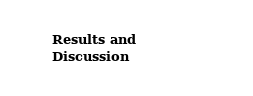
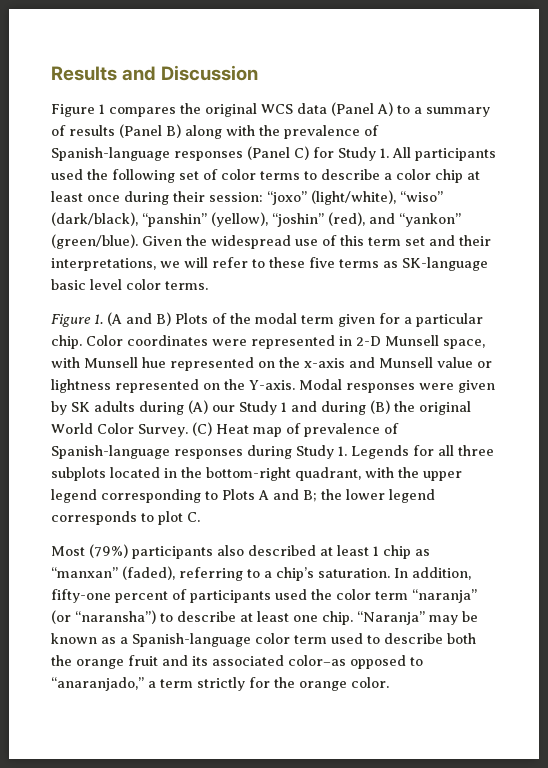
(130, 56) none -> [51,102,490,117] [51,124,379,139] [51,146,496,161] [51,169,480,183] [51,190,443,205] [51,212,461,227] [51,234,491,249] [51,257,488,271] [51,279,208,290] [51,312,483,327] [51,335,485,349] [51,357,492,371] [51,379,495,393] [51,400,471,415] [51,422,399,437] [51,445,494,459] [51,467,462,481] [51,489,435,503] [51,511,200,525] [51,544,430,559] [51,566,471,581] [51,589,477,603] [51,610,478,625] [51,633,476,647] [51,655,423,669] [51,677,389,691] // Figure 1 compares the original WCS data (Panel A) to a summary of results (Panel B) along with the prevalence of Spanish-language responses (Panel C) for Study 1. All participants used the following set of color terms to describe a color chip at least once during their session: “joxo” (light/white), “wiso” (dark/black), “panshin” (yellow), “joshin” (red), and “yankon” (green/blue). Given the widespread use of this term set and their interpretations, we will refer to these five terms as SK-language basic level color terms. // Figure 1. (A and B) Plots of the modal term given for a particular chip. Color coordinates were represented in 2-D Munsell space, with Munsell hue represented on the x-axis and Munsell value or lightness represented on the Y-axis. Modal responses were given by SK adults during (A) our Study 1 and during (B) the original World Color Survey. (C) Heat map of prevalence of Spanish-language responses during Study 1. Legends for all three subplots located in the bottom-right quadrant, with the upper legend corresponding to Plots A and B; the lower legend corresponds to plot C. // Most (79%) participants also described at least 1 chip as “manxan” (faded), referring to a chip’s saturation. In addition, fifty-one percent of participants used the color term “naranja” (or “naransha”) to describe at least one chip. “Naranja” may be known as a Spanish-language color term used to describe both the orange fruit and its associated color–as opposed to “anaranjado,” a term strictly for the orange color.

